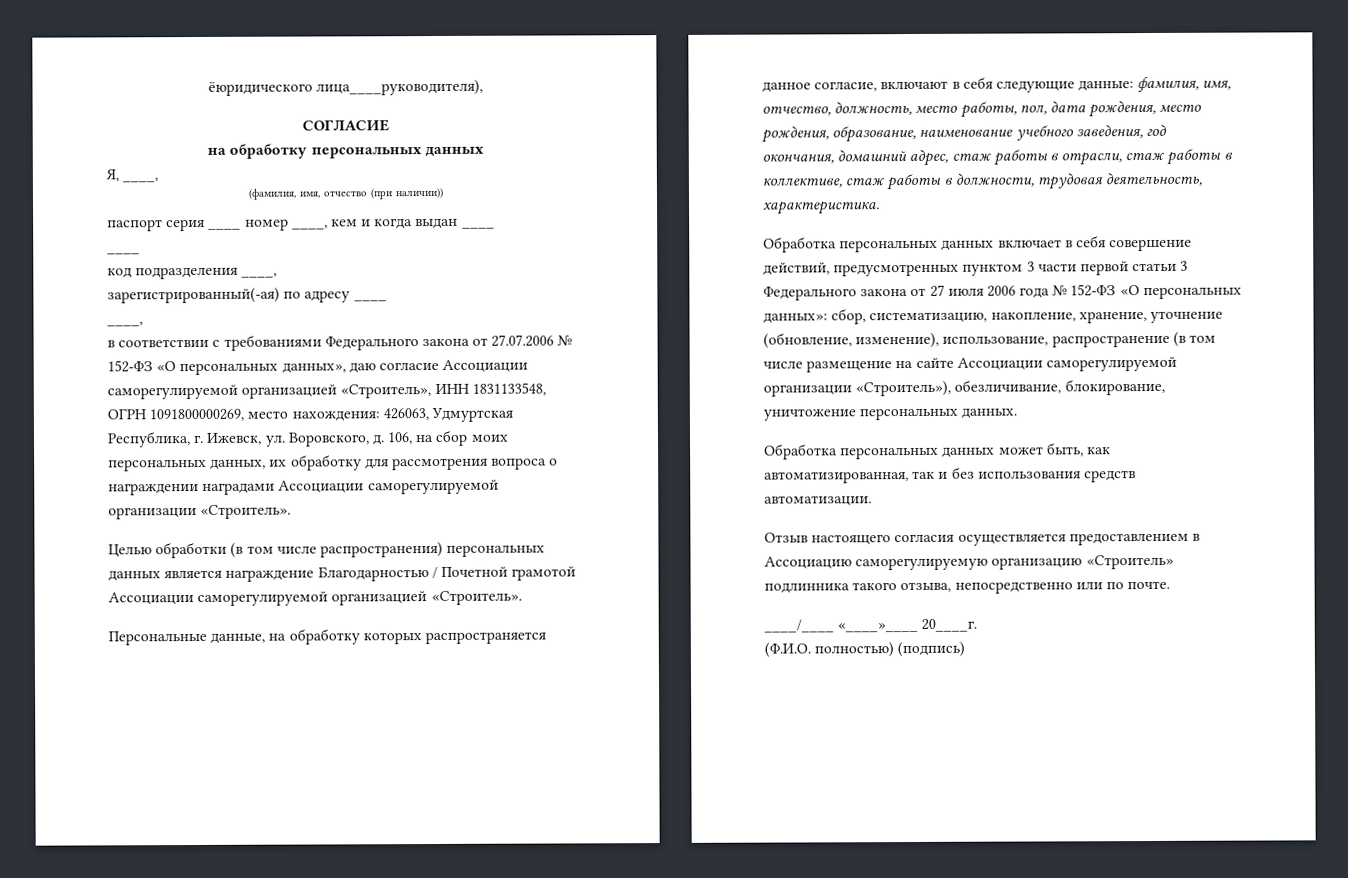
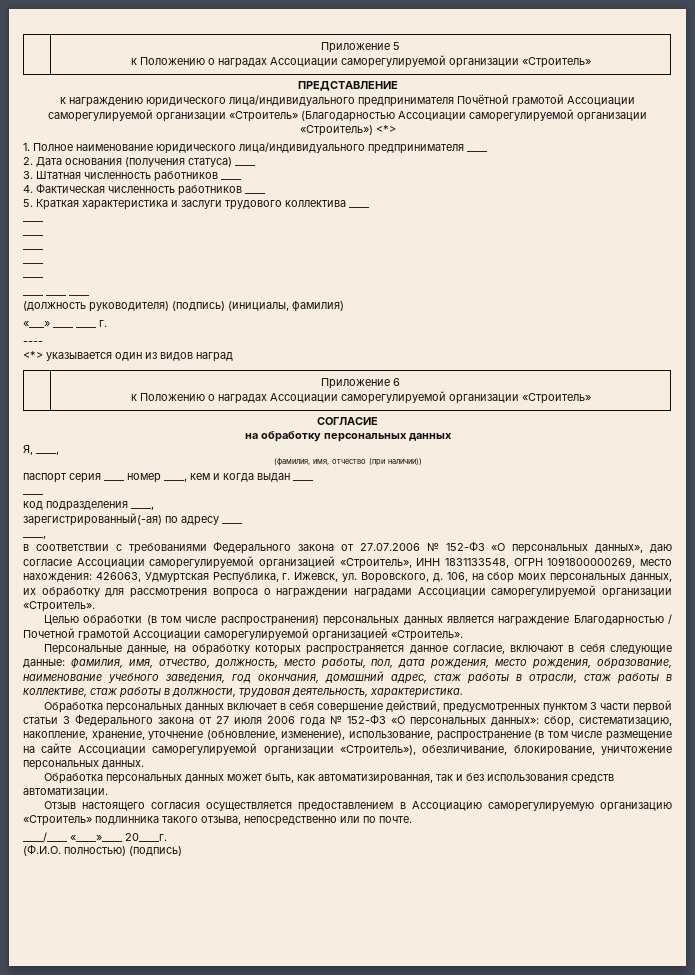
[207,79,484,96] ёюридического лица____руководителя), -> [321,42,400,53] [130,55,591,68] [297,81,398,91] [60,94,635,107] [48,109,647,122] [299,125,396,136] [23,142,488,154] [23,157,256,167] [23,171,242,182] [23,184,266,196] [23,199,346,210] [349,207,370,208] [23,221,44,222] [23,235,44,236] [23,249,44,250] [23,263,44,264] [23,277,44,278] [23,295,90,296] [23,301,344,312] [23,321,97,328] [99,320,107,327] [23,341,43,345] [23,351,233,362] [321,378,400,389] [130,391,591,404] | Приложение 5 // к Положению о наградах Ассоциации саморегулируемой организации «Строитель» // ПРЕДСТАВЛЕНИЕ // к награждению юридического лица/индивидуального предпринимателя Почётной грамотой Ассоциации саморегулируемой организации «Строитель» (Благодарностью Ассоциации саморегулируемой организации «Строитель») <*> // 1. Полное наименование юридического лица/индивидуального предпринимателя ____ // 2. Дата основания (получения статуса) ____ // 3. Штатная численность работников ____ // 4. Фактическая численность работников ____ // 5. Краткая характеристика и заслуги трудового коллектива ____ // ____ // ____ // ____ // ____ // ____ // ____ ____ ____ // (должность руководителя) (подпись) (инициалы, фамилия) // «___» ____ ____ г. // ---- // <*> указывается один из видов наград // | Приложение 6 // к Положению о наградах Ассоциации саморегулируемой организации «Строитель»

